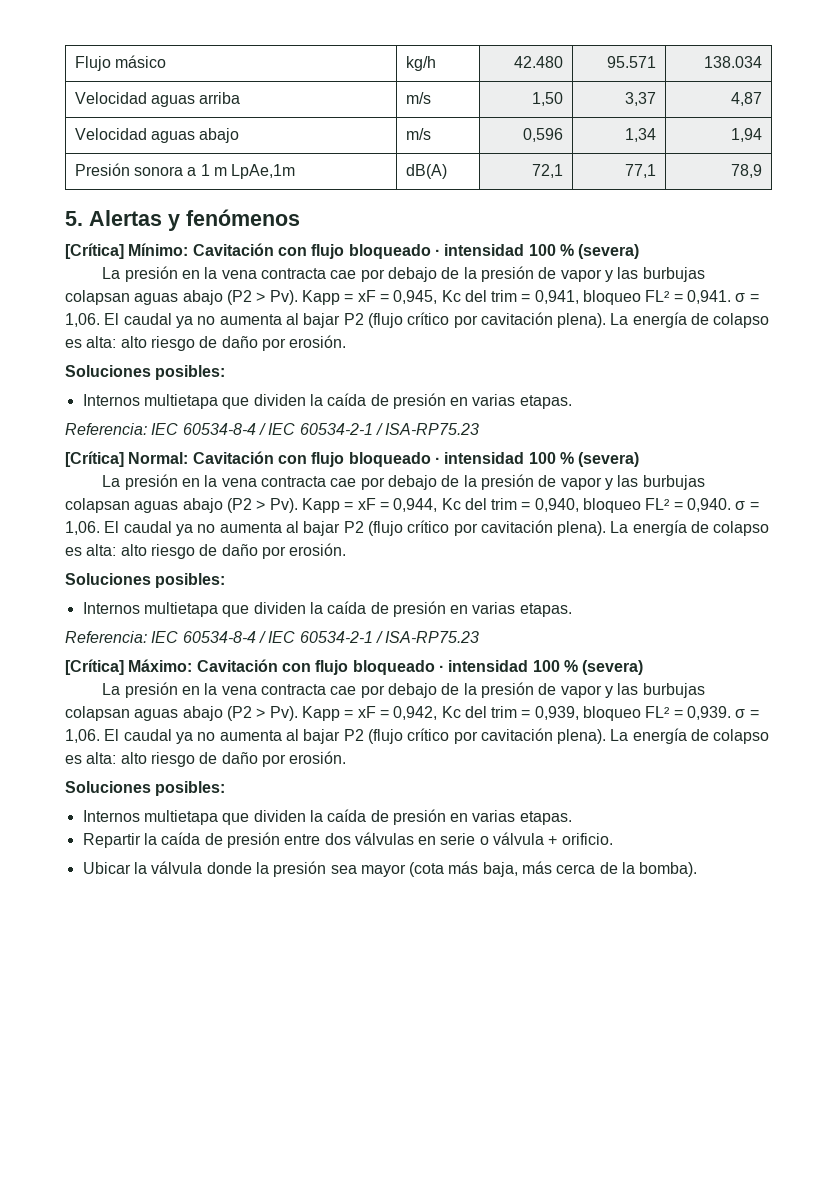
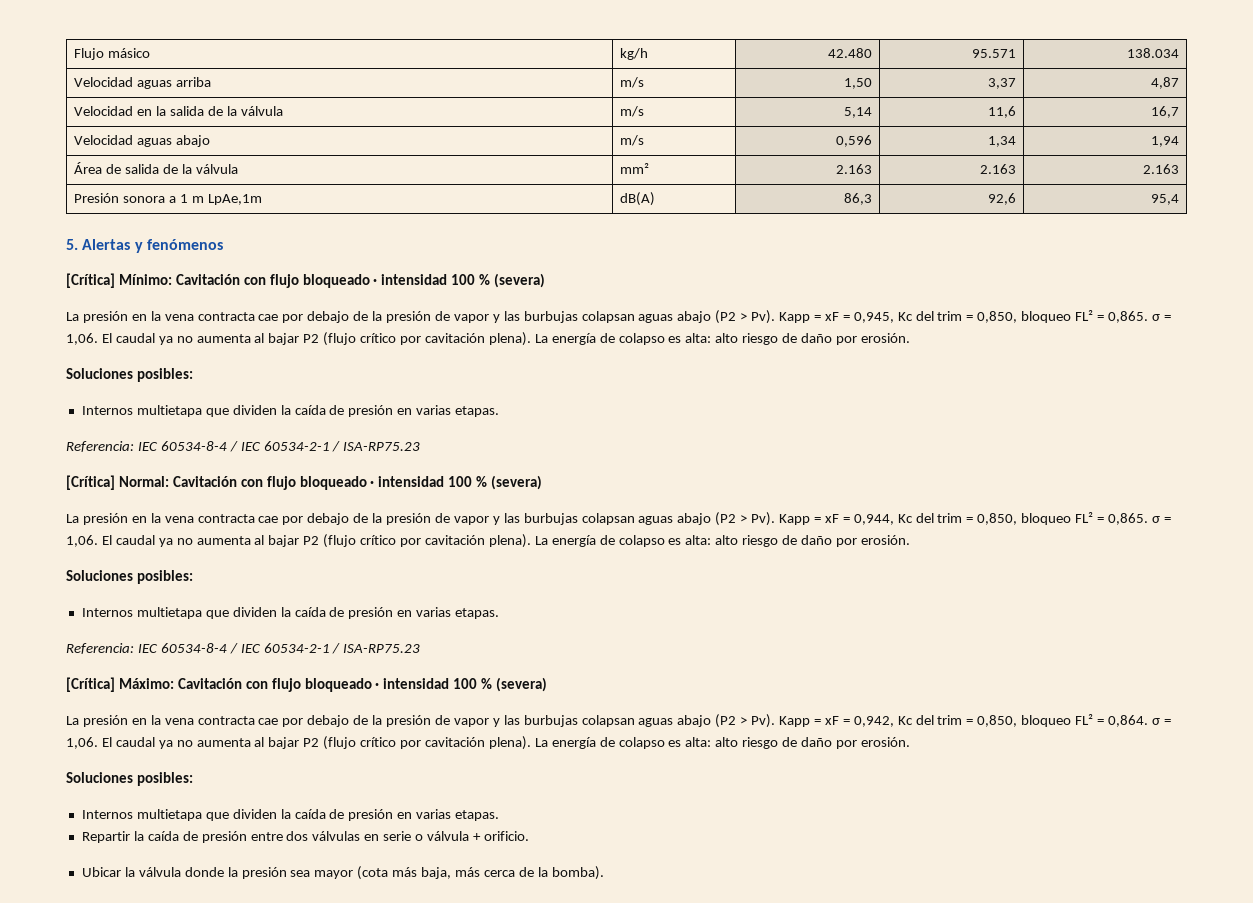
(763, 99) none -> [74,106,283,116] [620,106,645,117] [843,107,872,118] [987,106,1016,118] [1150,106,1179,118] // Velocidad en la salida de la válvula | m/s | 5,14 | 11,6 | 16,7
(763, 135) none -> [74,162,238,174] [620,163,650,174] [835,164,872,174] [979,164,1016,174] [1142,164,1179,174] // Área de salida de la válvula | mm² | 2.163 | 2.163 | 2.163
[532,164,564,178] [625,164,657,178] [731,164,763,178] 72,1 | 77,1 | 78,9 -> [843,193,872,205] [987,193,1016,205] [1150,194,1179,205] 86,3 | 92,6 | 95,4
[534,290,732,305] 0,941, bloqueo FL² = 0,941. -> [977,310,1148,323] 0,850, bloqueo FL² = 0,865.
[534,498,732,513] 0,940, bloqueo FL² = 0,940. -> [977,512,1148,525] 0,850, bloqueo FL² = 0,865.
[534,706,732,721] 0,939, bloqueo FL² = 0,939. -> [977,714,1148,727] 0,850, bloqueo FL² = 0,864.

